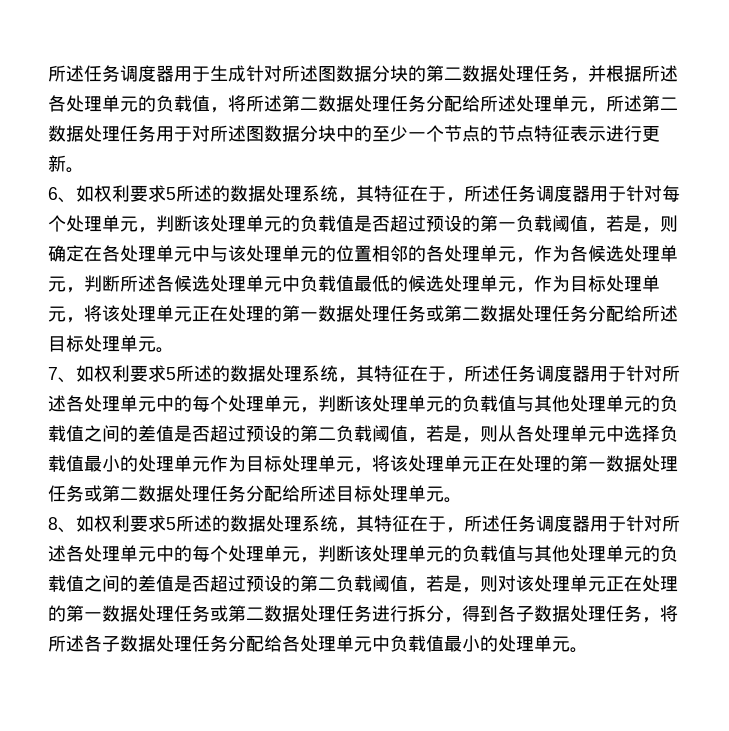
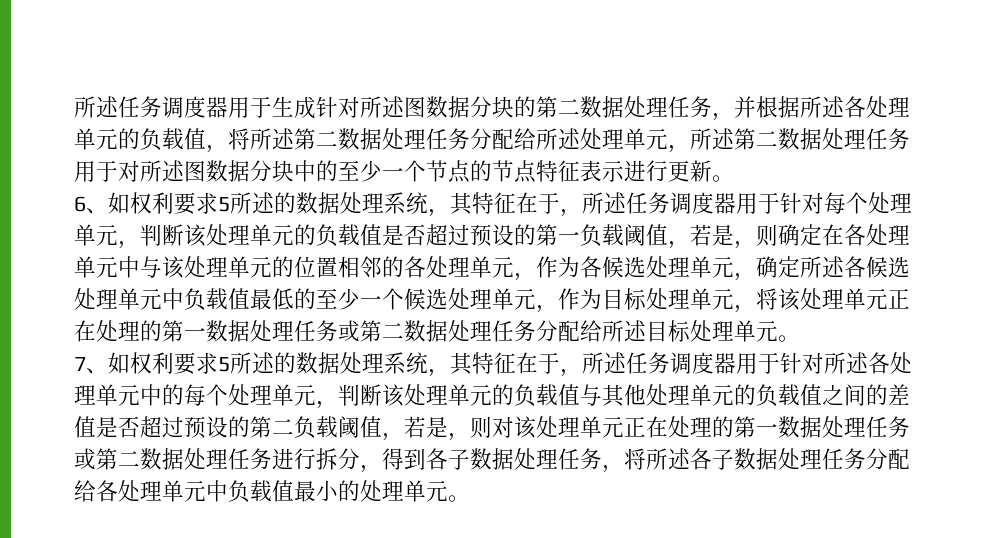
[84,275,120,292] 判断 -> [756,256,800,278] 确定
(408, 283) none -> [316,288,404,310] 至少一个
[498,425,678,442] [48,455,678,473] [48,485,462,503] [48,515,680,533] [48,545,678,563] [48,575,498,593] 从各处理单元中选择负载值最小的处理单元作为目标处理单元，将该处理单元正在处理的第一数据处理任务或第二数据处理任务分配给所述目标处理单元。 // 8、如权利要求5所述的数据处理系统，其特征在于，所述任务调度器用于针对所述各处理单元中的每个处理单元，判断该处理单元的负载值与其他处理单元的负载值之间的差值是否超过预设的第二负载阈值，若是，则 -> (492, 427) none

